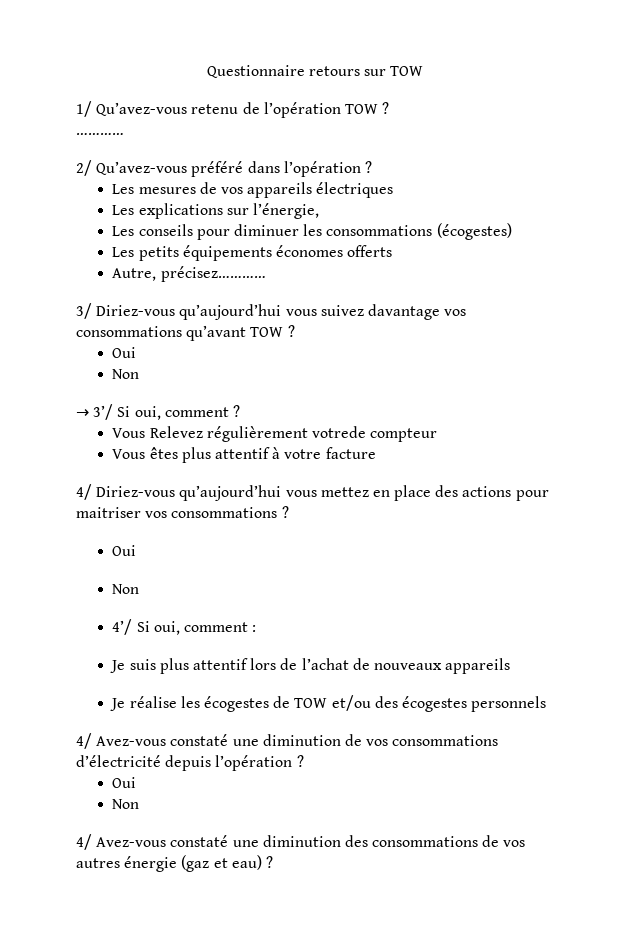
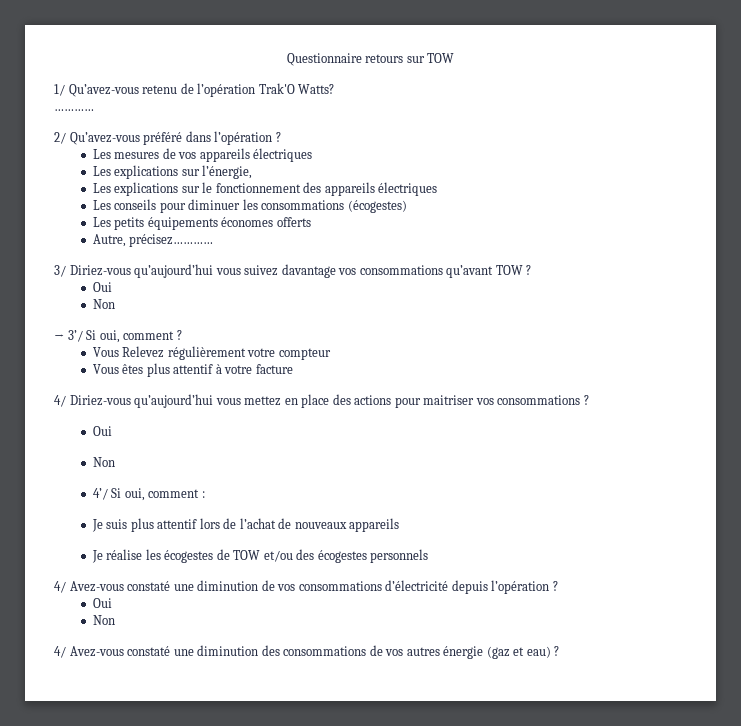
[344,102,390,114] TOW ? -> [258,83,335,94] Trak'O Watts?
(320, 211) none -> [92,182,438,196] // Les explications sur le fonctionnement des appareils électriques
[312,426,367,438] votrede -> [247,348,276,357] votre

